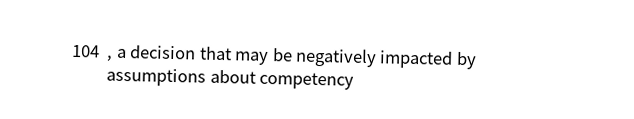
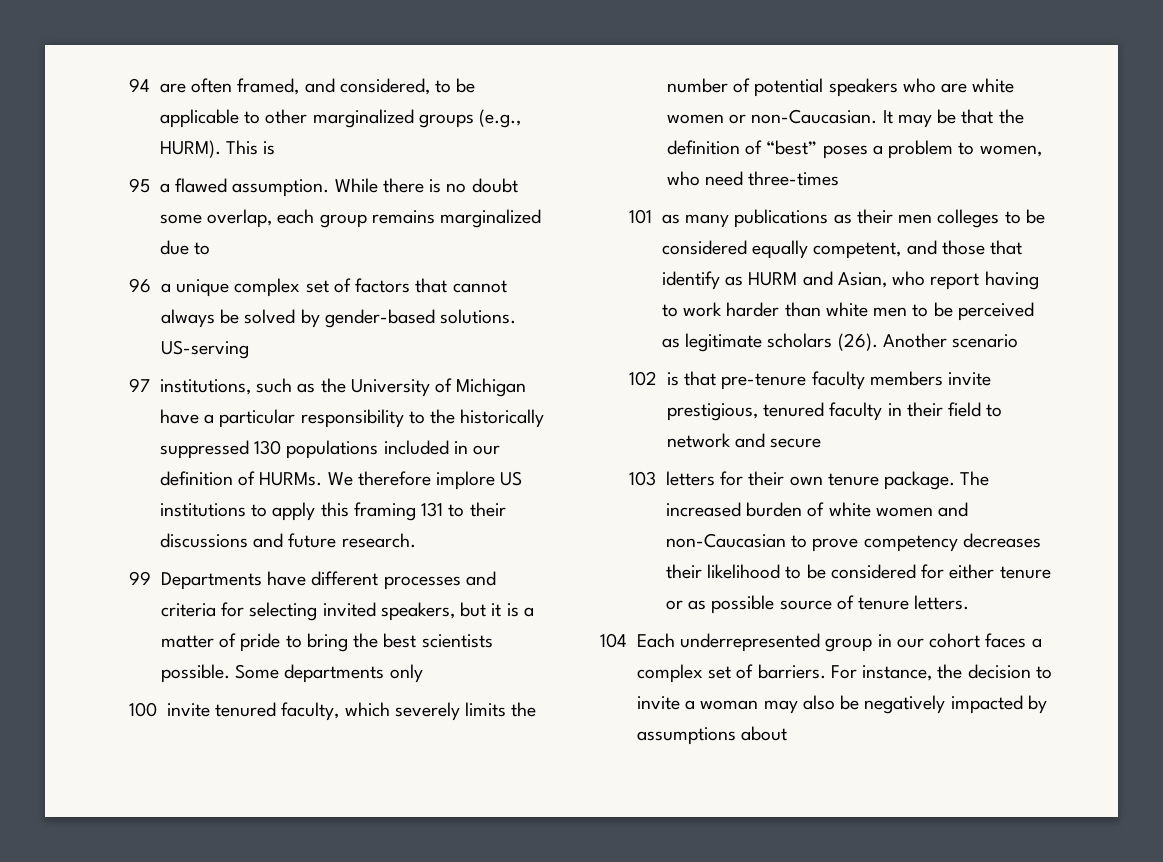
[72,44,270,66] 104 , a decision that may -> [129,78,476,95] [159,109,522,128] [159,140,276,158] [129,178,518,197] [159,209,542,228] [159,240,211,255] [129,278,507,297] [160,309,517,328] [160,340,249,359] [129,378,527,397] [159,409,545,428] [159,440,501,459] [159,471,523,490] [159,502,506,521] [159,533,416,548] [129,571,496,590] [160,602,534,621] [160,633,493,652] [160,664,423,683] [129,702,537,721] [666,78,1015,97] [666,109,1024,128] [666,140,1042,159] [666,171,840,186] [629,209,1045,228] [661,240,1023,259] [661,271,1039,290] [661,302,1034,321] [661,333,1019,352] [629,371,992,390] [666,402,1003,421] [666,433,822,448] [629,471,990,490] [665,502,969,517] [665,533,1041,552] [665,564,1051,579] [665,595,970,614] [600,633,1042,652] [636,664,1052,683] [636,695,835,714] 94 are often framed, and considered, to be applicable to other marginalized groups (e.g., HURM). This is // 95 a flawed assumption. While there is no doubt some overlap, each group remains marginalized due to // 96 a unique complex set of factors that cannot always be solved by gender-based solutions. US-serving // 97 institutions, such as the University of Michigan have a particular responsibility to the historically suppressed 130 populations included in our definition of HURMs. We therefore implore US institutions to apply this framing 131 to their discussions and future research. // 99 Departments have different processes and criteria for selecting invited speakers, but it is a matter of pride to bring the best scientists possible. Some departments only // 100 invite tenured faculty, which severely limits the number of potential speakers who are white women or non-Caucasian. It may be that the definition of “best” poses a problem to women, who need three-times // 101 as many publications as their men colleges to be considered equally competent, and those that identify as HURM and Asian, who report having to work harder than white men to be perceived as legitimate scholars (26). Another scenario // 102 is that pre-tenure faculty members invite prestigious, tenured faculty in their field to network and secure // 103 letters for their own tenure package. The increased burden of white women and non-Caucasian to prove competency decreases their likelihood to be considered for either tenure or as possible source of tenure letters. // 104 Each underrepresented group in our cohort faces a complex set of barriers. For instance, the decision to invite a woman may also
[259,71,355,90] competency -> (788, 733) none

